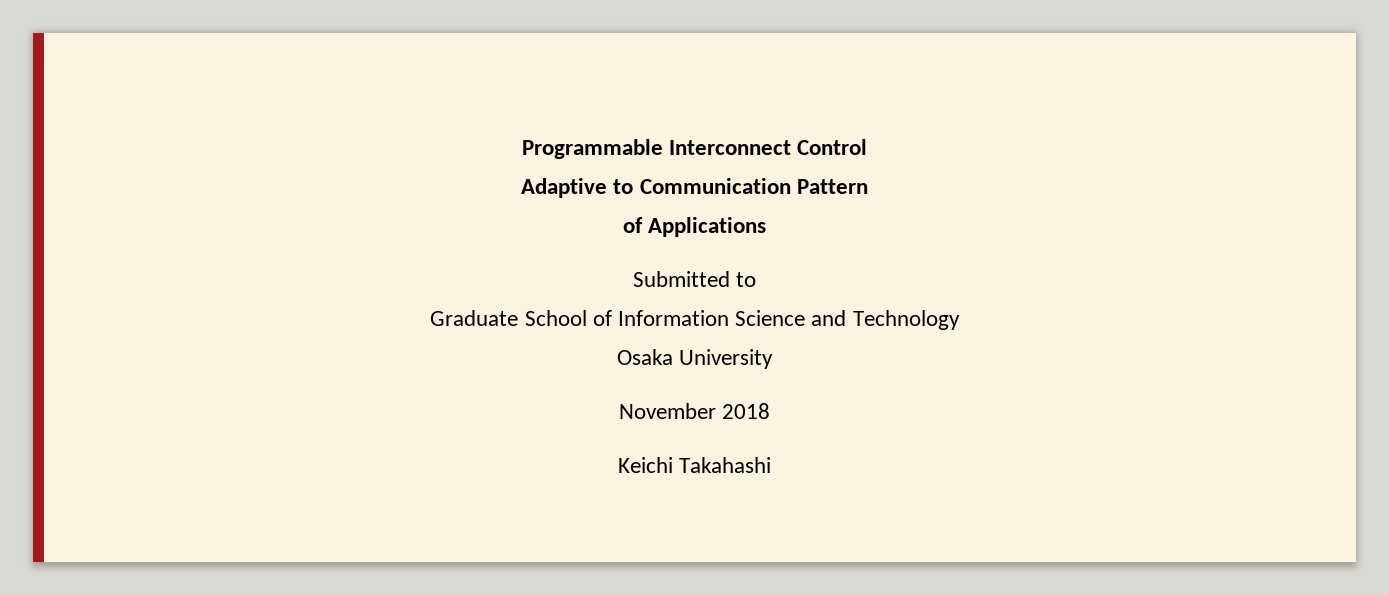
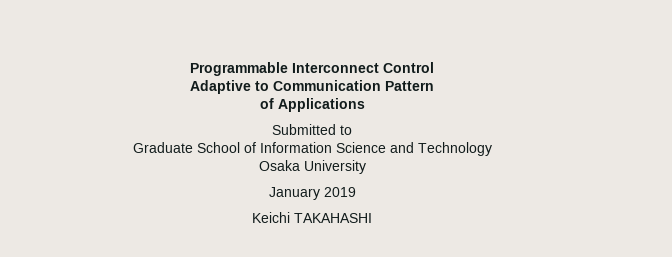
[618,403,771,419] November 2018 -> [268,187,356,200] January 2019
[679,457,772,473] Takahashi -> [294,213,372,223] TAKAHASHI

